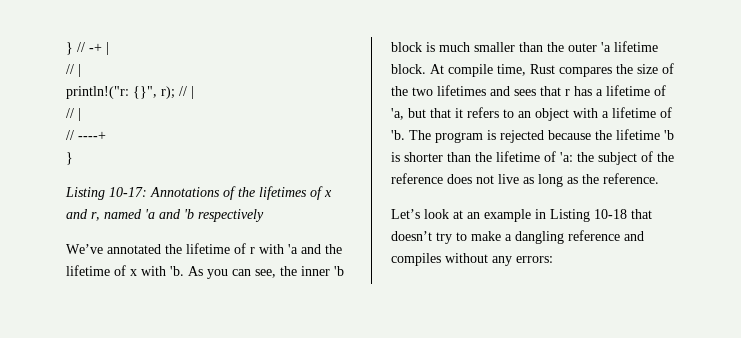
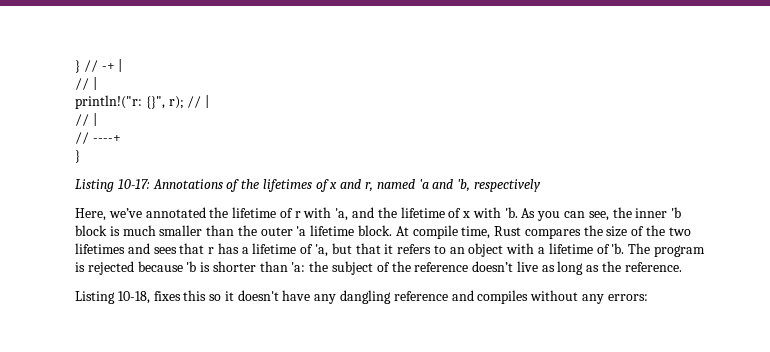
[184,209,194,219] 'b -> [457,179,471,192] 'b,
[66,244,103,254] We’ve -> [75,208,142,221] Here, we’ve
[288,244,298,254] 'a -> [335,208,349,221] 'a,
[595,129,660,140] the lifetime -> (183, 266) none
[475,151,556,162] the lifetime of -> (288, 266) none
[447,174,494,184] does not -> [472,261,514,272] doesn’t
[391,209,652,222] [391,231,512,244] Let’s look at an example in Listing 10-18 that doesn’t try to make a -> [75,290,337,304] Listing 10-18, fixes this so it doesn't have any

